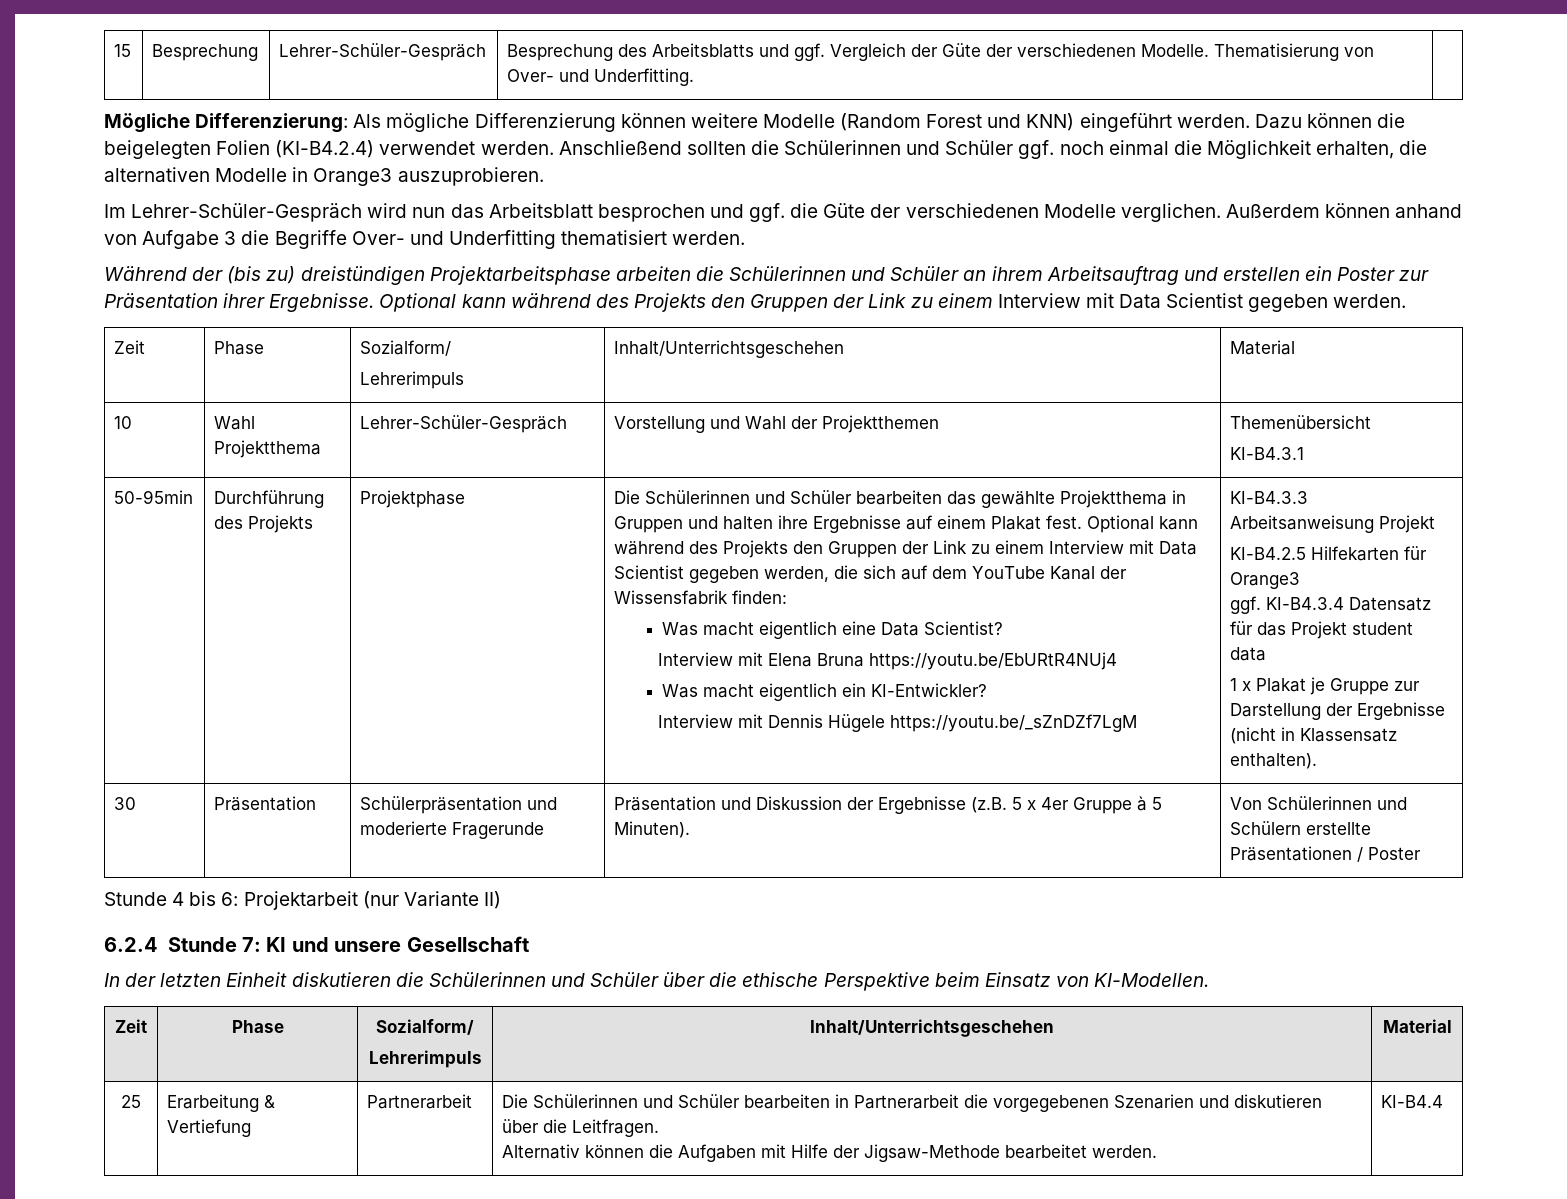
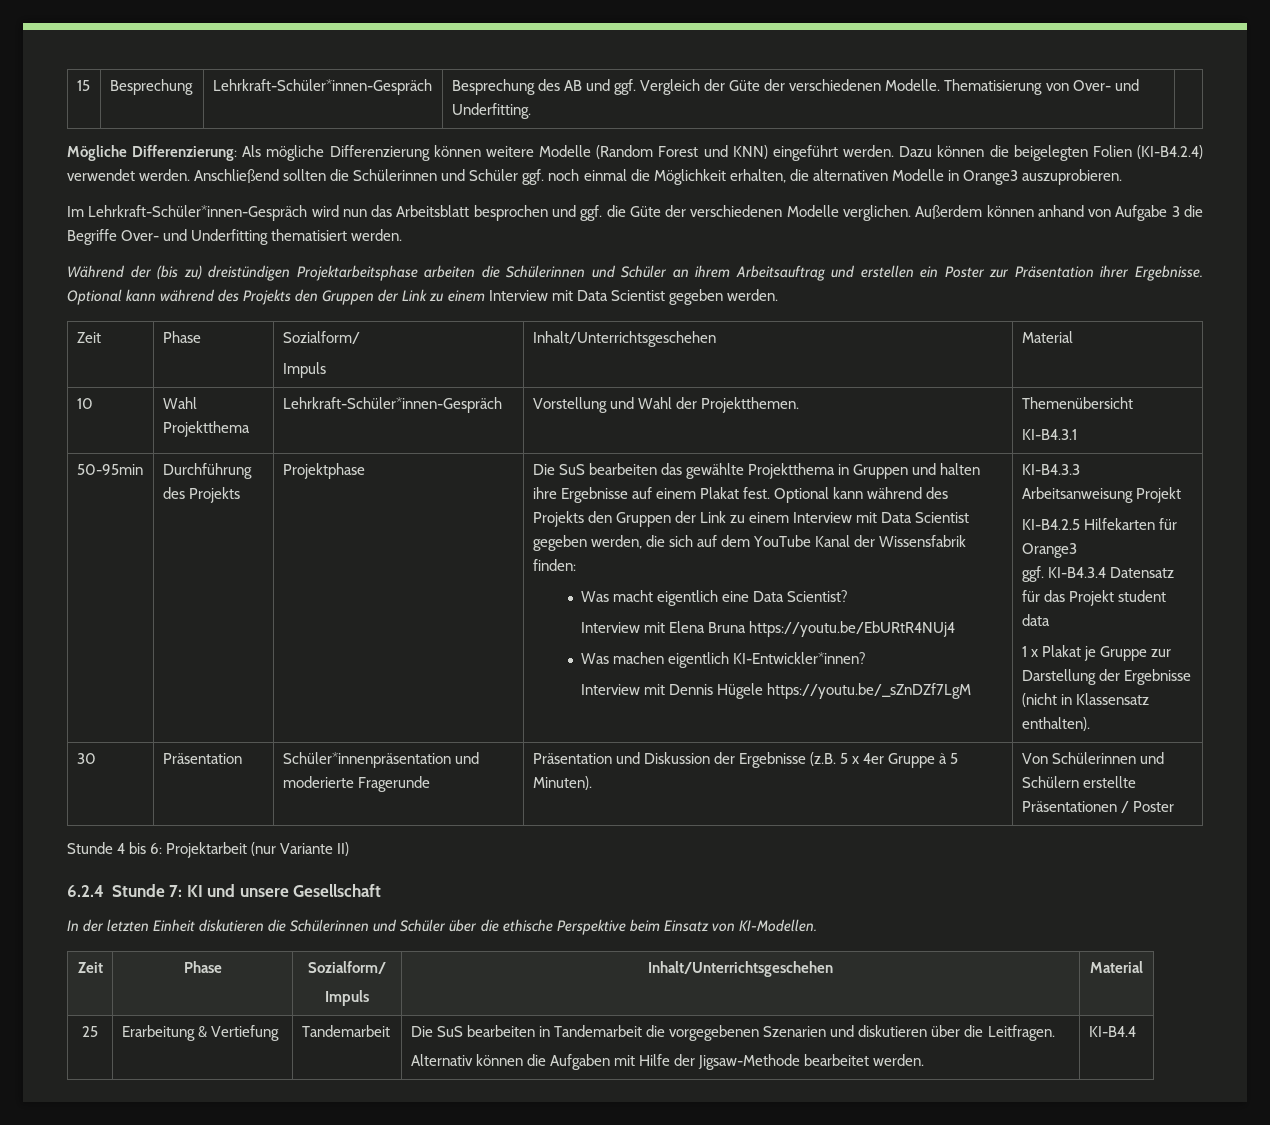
[279,43,487,61] Lehrer-Schüler-Gespräch -> [212,79,432,95] Lehrkraft-Schüler*innen-Gespräch
[652,43,755,58] Arbeitsblatts -> [564,80,583,91] AB
[131,203,363,222] Lehrer-Schüler-Gespräch -> [88,205,308,221] Lehrkraft-Schüler*innen-Gespräch
[360,371,465,389] Lehrerimpuls -> [282,362,326,378] Impuls
[360,415,568,433] Lehrer-Schüler-Gespräch -> [282,397,502,413] Lehrkraft-Schüler*innen-Gespräch
[822,415,940,433] Projektthemen -> [701,397,800,413] Projektthemen.
[645,490,853,504] Schülerinnen und Schüler -> [558,464,585,475] SuS
[703,683,988,701] macht eigentlich ein KI-Entwickler? -> [613,652,867,668] machen eigentlich KI-Entwickler*innen?
[360,796,523,814] Schülerpräsentation -> [282,752,451,768] Schüler*innenpräsentation
[368,1050,482,1068] Lehrerimpuls -> [325,990,369,1006] Impuls
[367,1094,473,1109] [502,1094,741,1108] Partnerarbeit | Die Schülerinnen und Schüler -> [301,1025,390,1037] [410,1026,463,1037] Tandemarbeit | Die SuS
[854,1094,960,1109] Partnerarbeit -> [554,1025,643,1037] Tandemarbeit

